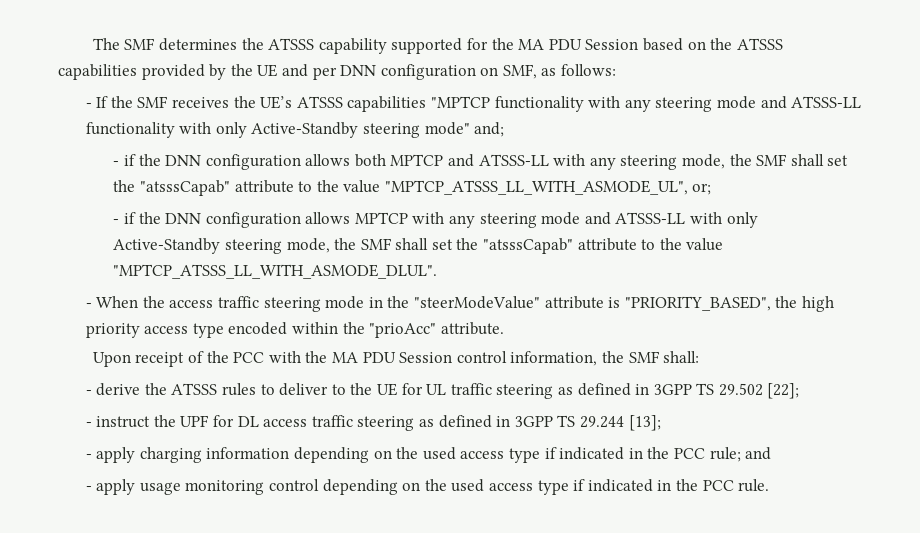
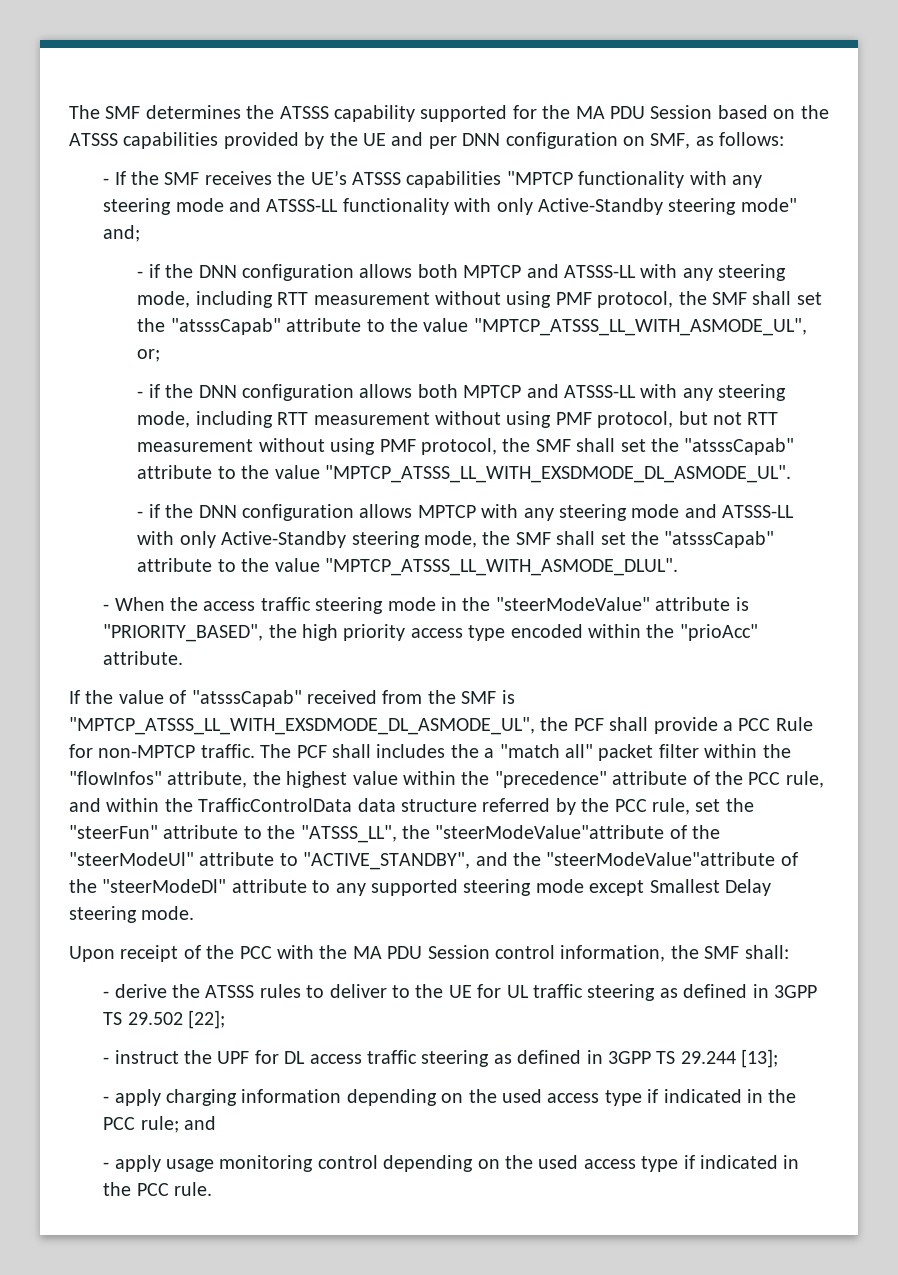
(725, 161) none -> [195,291,674,308] including RTT measurement without using PMF protocol,
(712, 189) none -> [137,384,787,401] [137,411,779,428] [137,438,795,455] [137,465,792,483] // - if the DNN configuration allows both MPTCP and ATSSS-LL with any steering mode, including RTT measurement without using PMF protocol, but not RTT measurement without using PMF protocol, the SMF shall set the "atsssCapab" attribute to the value "MPTCP_ATSSS_LL_WITH_EXSDMODE_DL_ASMODE_UL".
(504, 328) none -> [69,690,515,707] [69,717,813,735] [69,744,791,761] [69,771,824,788] [69,798,754,815] [69,825,721,843] [69,852,798,870] [69,879,771,896] [69,906,195,923] // If the value of "atsssCapab" received from the SMF is "MPTCP_ATSSS_LL_WITH_EXSDMODE_DL_ASMODE_UL", the PCF shall provide a PCC Rule for non-MPTCP traffic. The PCF shall includes the a "match all" packet filter within the "flowInfos" attribute, the highest value within the "precedence" attribute of the PCC rule, and within the TrafficControlData data structure referred by the PCC rule, set the "steerFun" attribute to the "ATSSS_LL", the "steerModeValue"attribute of the "steerModeUl" attribute to "ACTIVE_STANDBY", and the "steerModeValue"attribute of the "steerModeDl" attribute to any supported steering mode except Smallest Delay steering mode.

